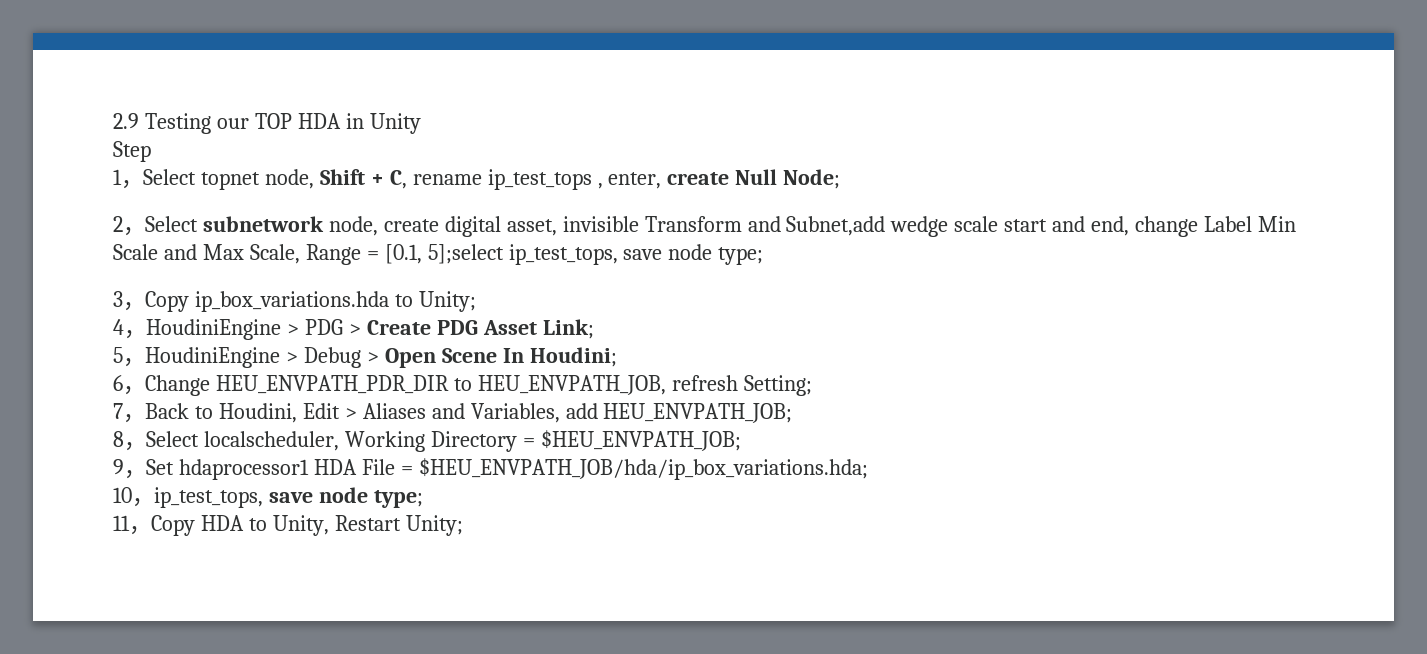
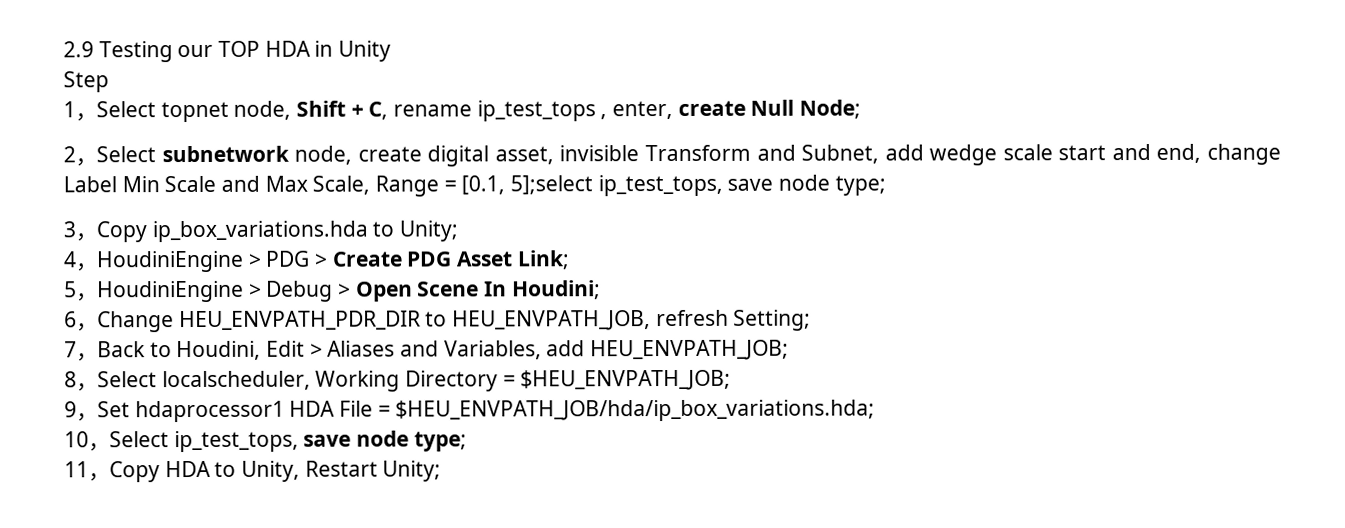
[786,216,886,236] Subnet,add -> [801,144,924,164] Subnet, add
(154, 502) none -> [109,431,169,448] Select

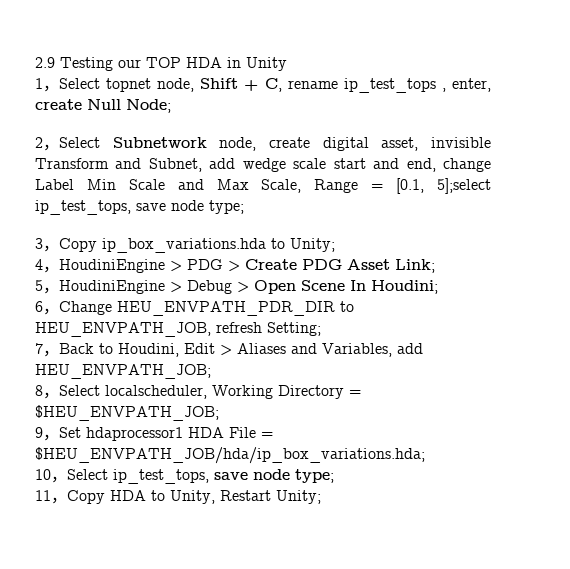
[63,71,109,93] // Step -> (287, 64) none
[161,145,290,163] subnetwork -> [112,137,207,148] Subnetwork

